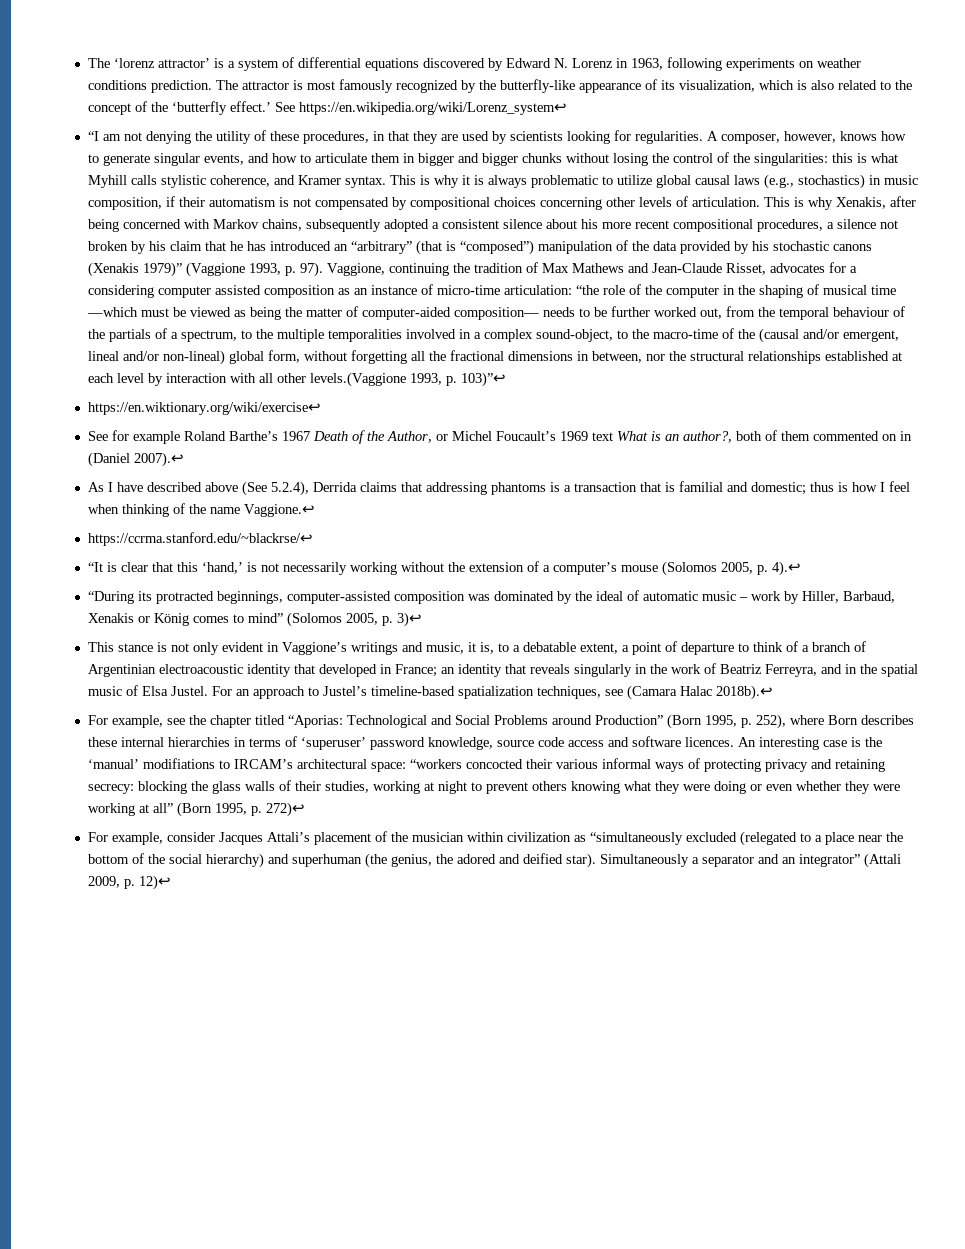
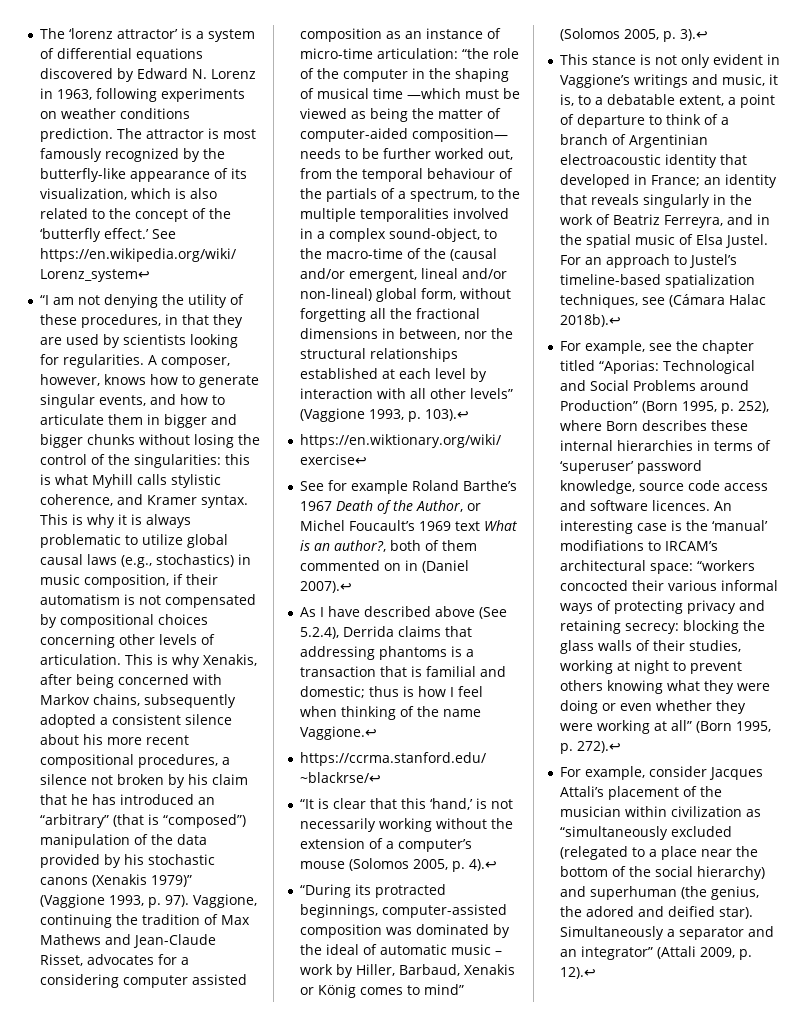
[309,372,506,387] levels.(Vaggione 1993, p. 103)”↩ -> [469,388,513,399] [299,408,469,422] levels” (Vaggione 1993, p. 103).↩
[396,612,422,627] 3)↩ -> [679,29,708,41] 3).↩
[626,685,677,700] (Camara -> [668,294,725,307] (Cámara
[265,802,305,817] 272)↩ -> [576,741,621,753] 272).↩
[138,875,171,890] 12)↩ -> [559,967,596,979] 12).↩

